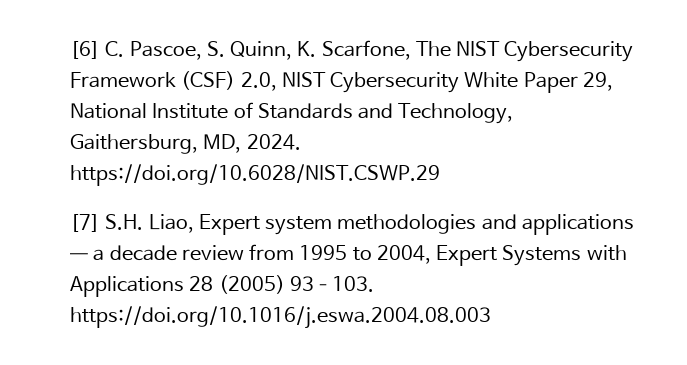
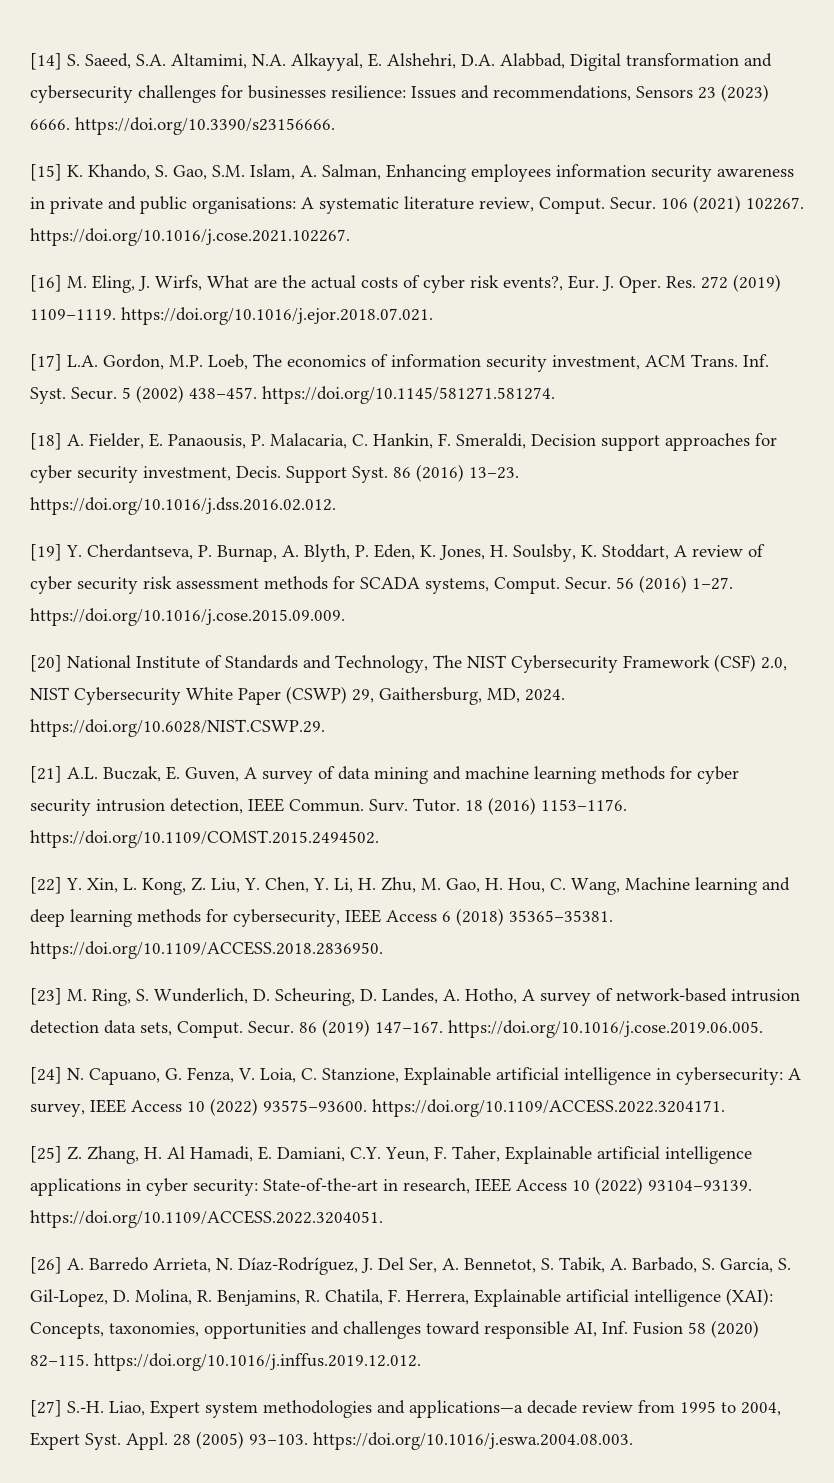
[70,40,411,60] [6] C. Pascoe, S. Quinn, K. Scarfone, -> [30,53,772,71] [30,84,769,103] [30,117,335,135] [30,164,794,182] [30,195,804,214] [30,228,350,246] [30,274,781,293] [30,307,433,325] [30,354,769,372] [30,385,555,404] [30,433,777,451] [30,464,519,483] [30,497,336,515] [30,544,765,562] [30,575,733,594] [30,608,345,626] [30,655,428,673] [14] S. Saeed, S.A. Altamimi, N.A. Alkayyal, E. Alshehri, D.A. Alabbad, Digital transformation and cybersecurity challenges for businesses resilience: Issues and recommendations, Sensors 23 (2023) 6666. https://doi.org/10.3390/s23156666. // [15] K. Khando, S. Gao, S.M. Islam, A. Salman, Enhancing employees information security awareness in private and public organisations: A systematic literature review, Comput. Secur. 106 (2021) 102267. https://doi.org/10.1016/j.cose.2021.102267. // [16] M. Eling, J. Wirfs, What are the actual costs of cyber risk events?, Eur. J. Oper. Res. 272 (2019) 1109–1119. https://doi.org/10.1016/j.ejor.2018.07.021. // [17] L.A. Gordon, M.P. Loeb, The economics of information security investment, ACM Trans. Inf. Syst. Secur. 5 (2002) 438–457. https://doi.org/10.1145/581271.581274. // [18] A. Fielder, E. Panaousis, P. Malacaria, C. Hankin, F. Smeraldi, Decision support approaches for cyber security investment, Decis. Support Syst. 86 (2016) 13–23. https://doi.org/10.1016/j.dss.2016.02.012. // [19] Y. Cherdantseva, P. Burnap, A. Blyth, P. Eden, K. Jones, H. Soulsby, K. Stoddart, A review of cyber security risk assessment methods for SCADA systems, Comput. Secur. 56 (2016) 1–27. https://doi.org/10.1016/j.cose.2015.09.009. // [20] National Institute of Standards and Technology,
[582,72,613,91] [70,102,514,124] [70,134,301,154] [70,164,440,186] [70,214,144,232] 29, National Institute of Standards and Technology, Gaithersburg, MD, 2024. https://doi.org/10.6028/NIST.CSWP.29 // [7] S.H. -> [286,686,565,705] [30,719,325,737] [30,766,739,784] [30,797,627,816] [30,830,379,848] [30,877,790,895] [30,908,613,927] [30,941,383,959] [30,988,800,1006] [30,1019,763,1038] [30,1067,801,1085] [30,1098,725,1117] [30,1146,752,1164] [30,1177,752,1196] [30,1210,383,1228] [30,1257,791,1275] [30,1288,773,1307] [30,1320,759,1339] [30,1353,421,1371] [30,1400,104,1417] (CSWP) 29, Gaithersburg, MD, 2024. https://doi.org/10.6028/NIST.CSWP.29. // [21] A.L. Buczak, E. Guven, A survey of data mining and machine learning methods for cyber security intrusion detection, IEEE Commun. Surv. Tutor. 18 (2016) 1153–1176. https://doi.org/10.1109/COMST.2015.2494502. // [22] Y. Xin, L. Kong, Z. Liu, Y. Chen, Y. Li, H. Zhu, M. Gao, H. Hou, C. Wang, Machine learning and deep learning methods for cybersecurity, IEEE Access 6 (2018) 35365–35381. https://doi.org/10.1109/ACCESS.2018.2836950. // [23] M. Ring, S. Wunderlich, D. Scheuring, D. Landes, A. Hotho, A survey of network-based intrusion detection data sets, Comput. Secur. 86 (2019) 147–167. https://doi.org/10.1016/j.cose.2019.06.005. // [24] N. Capuano, G. Fenza, V. Loia, C. Stanzione, Explainable artificial intelligence in cybersecurity: A survey, IEEE Access 10 (2022) 93575–93600. https://doi.org/10.1109/ACCESS.2022.3204171. // [25] Z. Zhang, H. Al Hamadi, E. Damiani, C.Y. Yeun, F. Taher, Explainable artificial intelligence applications in cyber security: State-of-the-art in research, IEEE Access 10 (2022) 93104–93139. https://doi.org/10.1109/ACCESS.2022.3204051. // [26] A. Barredo Arrieta, N. Díaz-Rodríguez, J. Del Ser, A. Bennetot, S. Tabik, A. Barbado, S. Garcia, S. Gil-Lopez, D. Molina, R. Benjamins, R. Chatila, F. Herrera, Explainable artificial intelligence (XAI): Concepts, taxonomies, opportunities and challenges toward responsible AI, Inf. Fusion 58 (2020) 82–115. https://doi.org/10.1016/j.inffus.2019.12.012. // [27] S.-H.
[521,214,634,235] [70,249,105,261] applications — a -> [409,1400,523,1418] applications—a
[502,245,627,266] [70,276,184,297] Systems with Applications -> [85,1432,168,1450] Syst. Appl.
[70,306,491,329] https://doi.org/10.1016/j.eswa.2004.08.003 -> [313,1432,633,1450] https://doi.org/10.1016/j.eswa.2004.08.003.

